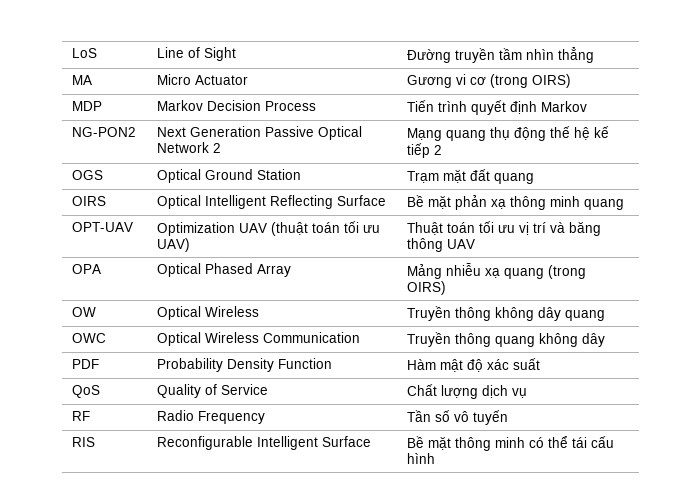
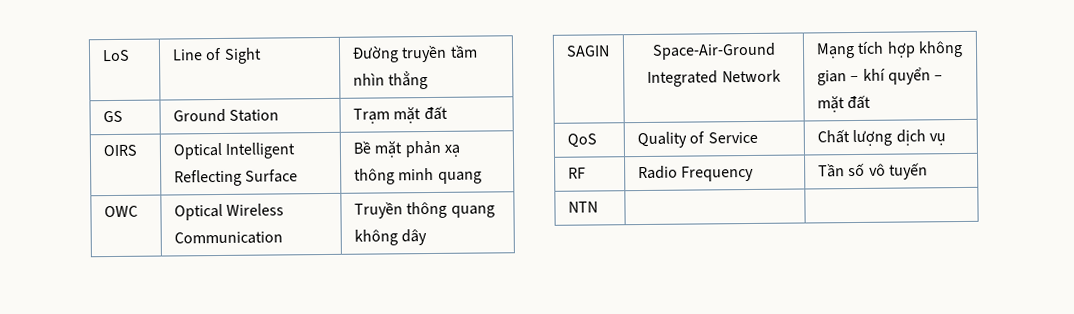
[72,75,93,85] [157,74,249,85] [407,74,572,88] [72,101,103,111] [157,100,317,111] [407,100,588,115] [72,127,137,137] [157,126,363,140] [157,142,222,153] [407,126,610,141] [407,143,443,158] [72,170,104,180] [157,169,202,183] MA | Micro Actuator | Gương vi cơ (trong OIRS) // MDP | Markov Decision Process | Tiến trình quyết định Markov // NG-PON2 | Next Generation Passive Optical Network 2 | Mạng quang thụ động thế hệ kế tiếp 2 // OGS | Optical -> [102,110,123,123] GS |
[494,173,535,184] quang -> (448, 113) none
[72,222,134,232] [157,221,381,236] [157,238,191,252] [407,221,602,236] [407,238,476,252] [72,264,102,274] [157,263,292,277] [407,263,587,279] [407,281,447,295] [72,307,97,317] [157,306,260,320] [407,306,606,321] // OPT-UAV | Optimization UAV (thuật toán tối ưu UAV) | Thuật toán tối ưu vị trí và băng thông UAV // OPA | Optical Phased Array | Mảng nhiễu xạ quang (trong OIRS) // OW | Optical Wireless | Truyền thông không dây quang -> (482, 177) none
[72,359,100,369] [157,358,333,372] [407,358,541,372] PDF | Probability Density Function | Hàm mật độ xác suất -> [565,45,610,57] [651,42,776,60] [647,69,781,87] [815,40,963,59] [816,67,944,86] [816,94,872,113] SAGIN | Space-Air-Ground Integrated Network | Mạng tích hợp không gian – khí quyển – mặt đất
[72,437,96,447] [157,436,372,450] [407,436,615,451] [407,453,436,464] RIS | Reconfigurable Intelligent Surface | Bề mặt thông minh có thể tái cấu hình -> [567,201,598,213] NTN | |

